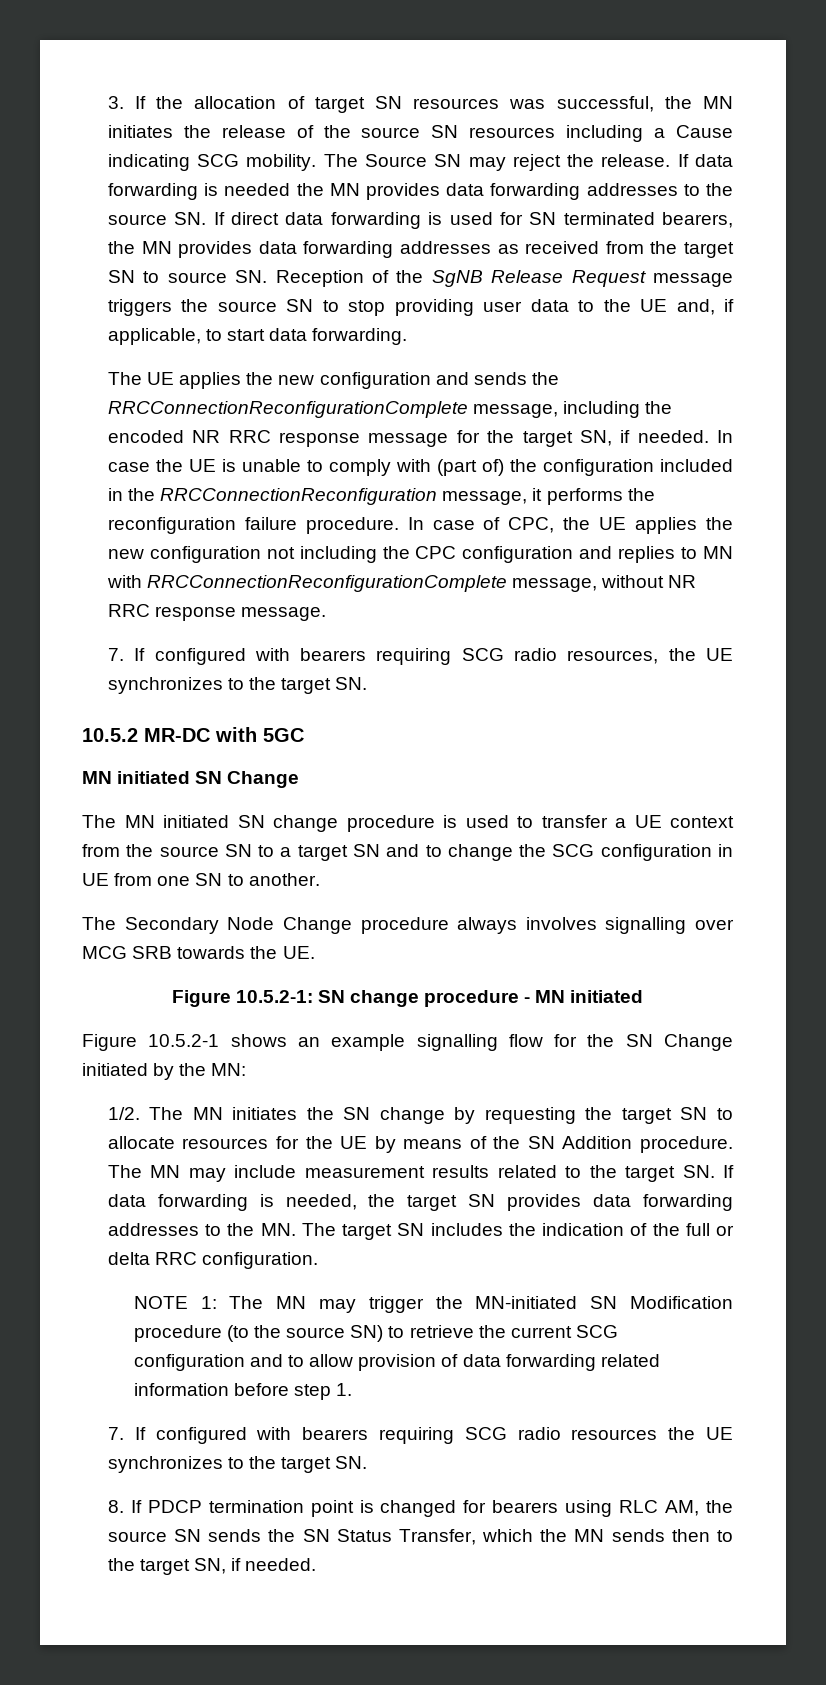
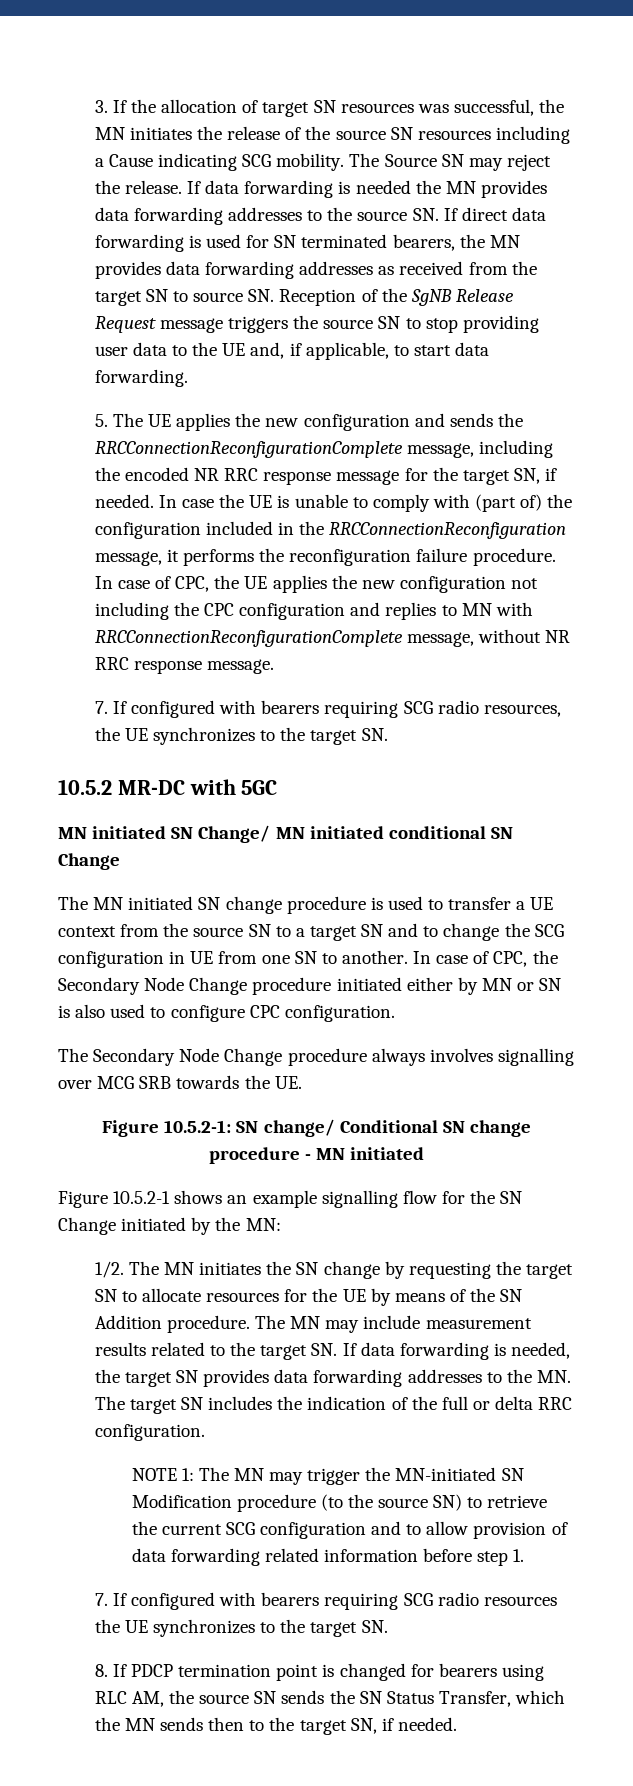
(408, 336) none -> [94,414,108,427] 5.
(223, 777) none -> [198,825,513,843] Change/ MN initiated conditional SN
(320, 879) none -> [413,950,558,967] [58,977,562,995] [58,1004,395,1022] In case of CPC, the Secondary Node Change procedure initiated either by MN or SN is also used to configure CPC configuration.
(345, 996) none -> [263,1119,465,1137] change/ Conditional SN

